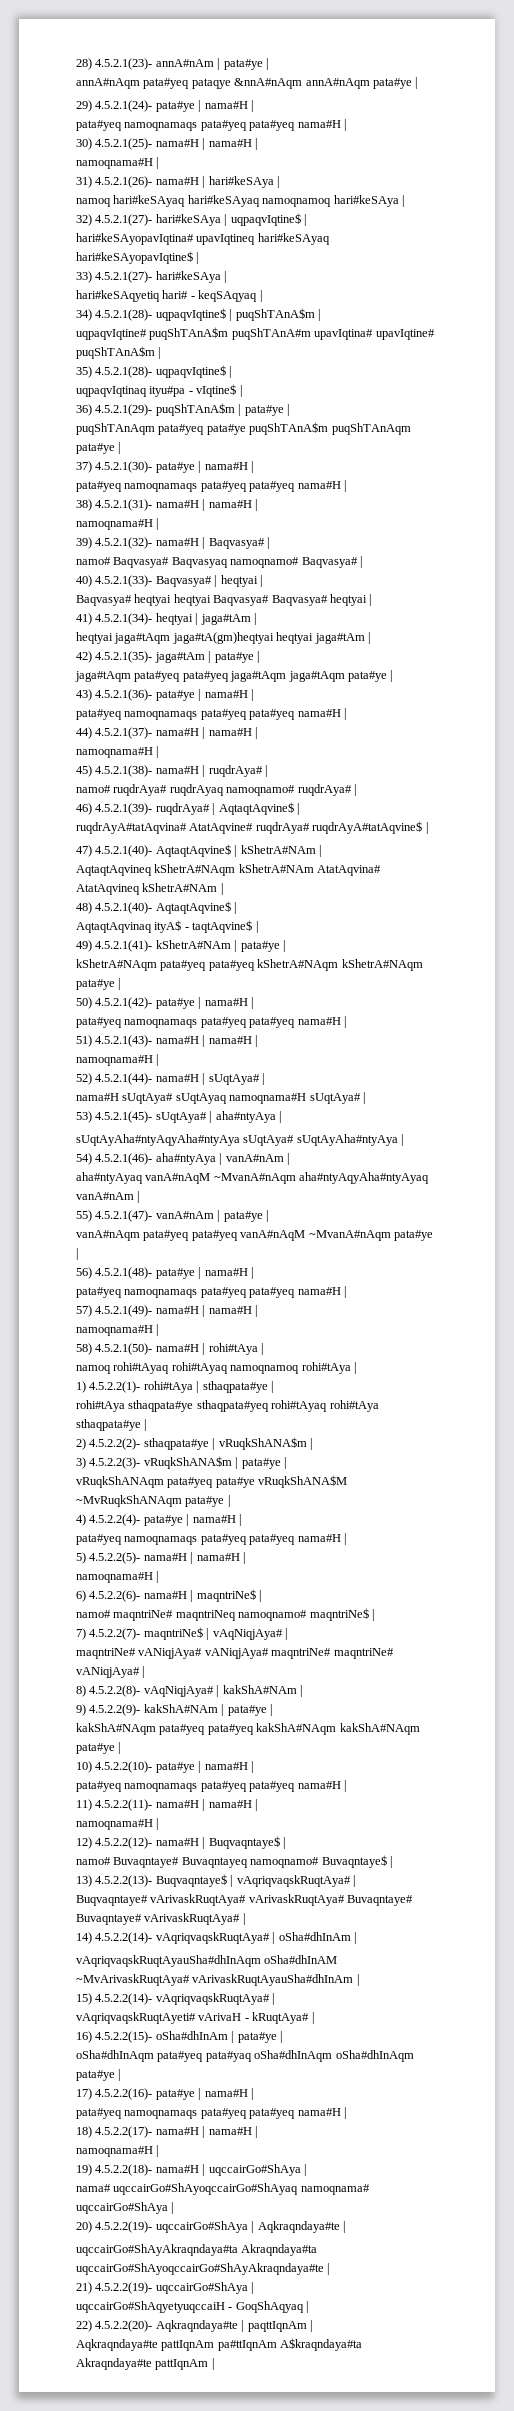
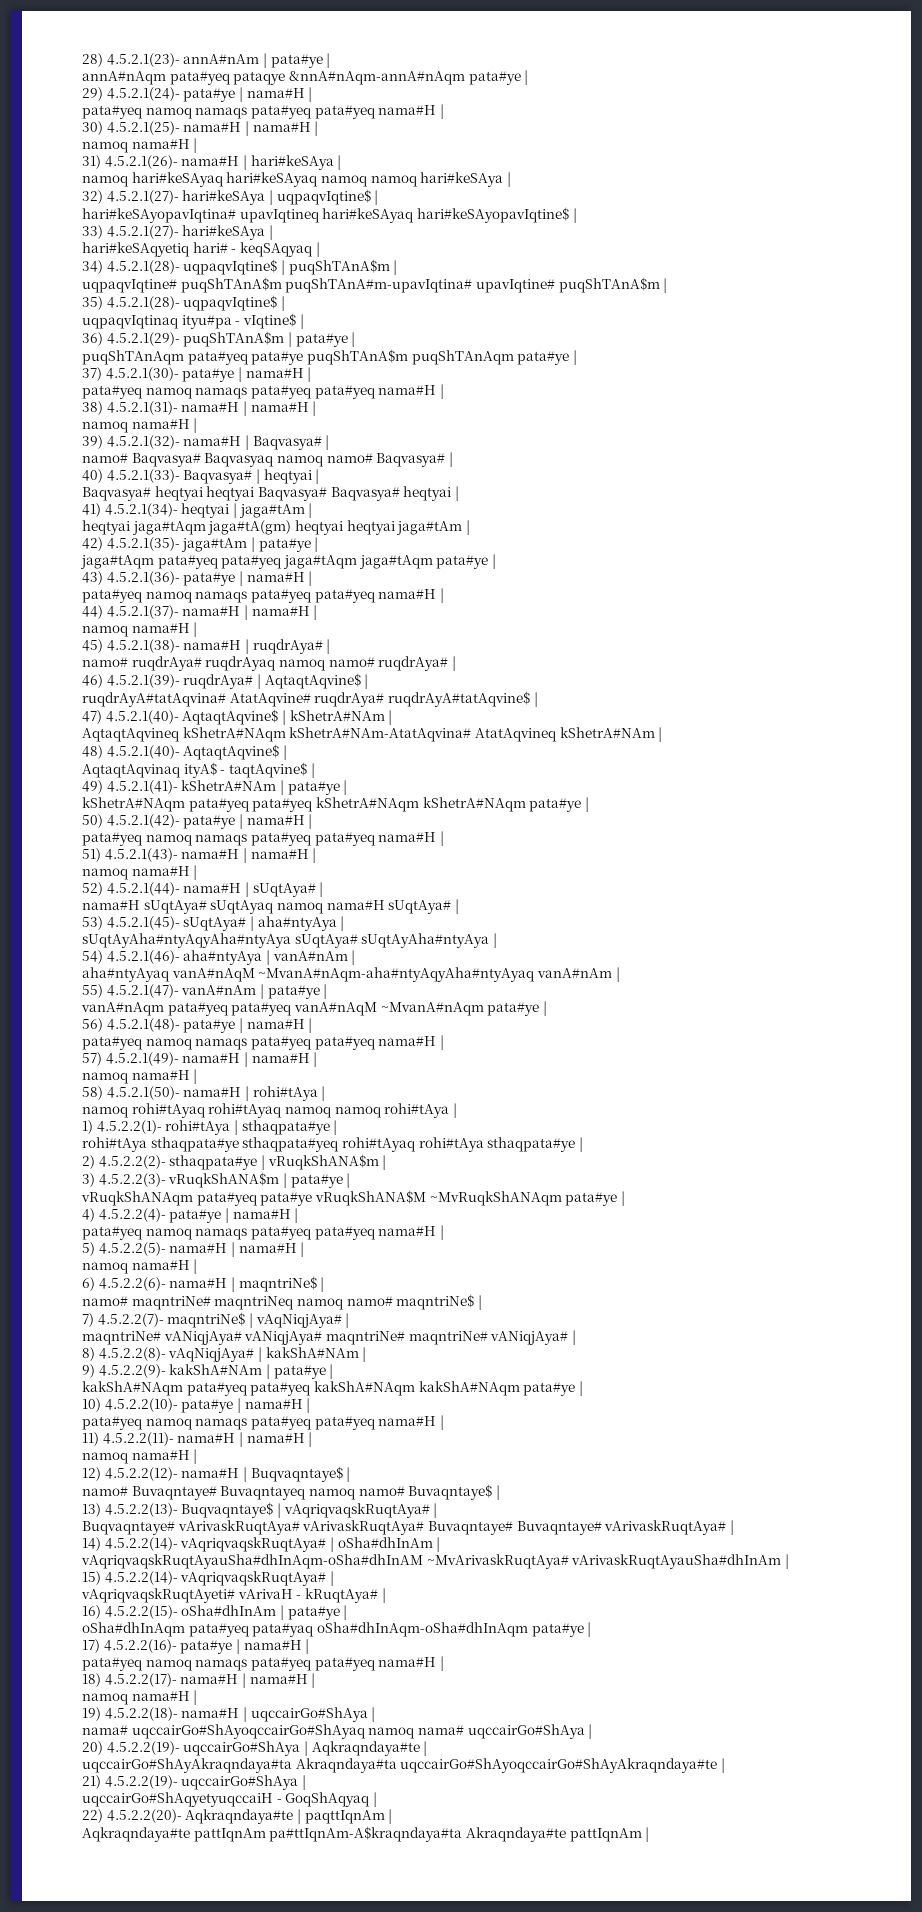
[234,78,370,89] &nnA#nAqm annA#nAqm -> [288,71,465,85] &nnA#nAqm-annA#nAqm
[124,122,198,131] namoqnamaqs -> [145,107,248,119] namoq namaqs
[76,158,153,169] namoqnama#H -> [82,139,190,153] namoq nama#H
[262,198,332,207] namoqnamoq -> [320,175,418,187] namoq namoq
[231,328,374,340] puqShTAnA#m upavIqtina# -> [285,278,473,293] puqShTAnA#m-upavIqtina#
[124,483,198,492] namoqnamaqs -> [145,387,248,399] namoq namaqs
[76,519,153,530] namoqnama#H -> [82,419,190,433] namoq nama#H
[230,557,300,568] namoqnamo# -> [276,453,373,467] namoq namo#
[172,632,274,644] jaga#tA(gm)heqtyai -> [207,520,343,535] jaga#tA(gm) heqtyai
[124,711,198,720] namoqnamaqs -> [145,591,248,603] namoq namaqs
[76,747,153,758] namoqnama#H -> [82,623,190,637] namoq nama#H
[226,785,296,796] namoqnamo# -> [278,657,375,671] namoq namo#
[238,864,382,876] kShetrA#NAm AtatAqvina# -> [289,727,472,742] kShetrA#NAm-AtatAqvina#
[124,1019,198,1028] namoqnamaqs -> [145,834,248,846] namoq namaqs
[76,1055,153,1066] namoqnama#H -> [82,866,190,880] namoq nama#H
[229,1093,307,1104] namoqnama#H -> [276,900,385,914] namoq nama#H
[213,1172,430,1184] ~MvanA#nAqm aha#ntyAqyAha#ntyAyaq -> [258,967,536,982] ~MvanA#nAqm-aha#ntyAqyAha#ntyAyaq
[124,1289,198,1298] namoqnamaqs -> [145,1038,248,1050] namoq namaqs
[76,1325,153,1336] namoqnama#H -> [82,1070,190,1084] namoq nama#H
[230,1365,300,1374] namoqnamoq -> [284,1106,382,1118] namoq namoq
[124,1536,198,1545] namoqnamaqs -> [145,1228,248,1240] namoq namaqs
[76,1572,153,1583] namoqnama#H -> [82,1260,190,1274] namoq nama#H
[238,1610,308,1621] namoqnamo# -> [296,1296,393,1310] namoq namo#
[124,1783,198,1792] namoqnamaqs -> [145,1418,248,1430] namoq namaqs
[76,1819,153,1830] namoqnama#H -> [82,1450,190,1464] namoq nama#H
[250,1857,320,1868] namoqnamo# -> [308,1486,405,1500] namoq namo#
[76,1955,338,1967] vAqriqvaqskRuqtAyauSha#dhInAqm oSha#dhInAM -> [81,1554,423,1569] vAqriqvaqskRuqtAyauSha#dhInAqm-oSha#dhInAM
[254,2050,414,2062] oSha#dhInAqm oSha#dhInAqm -> [316,1622,528,1637] oSha#dhInAqm-oSha#dhInAqm
[124,2110,198,2119] namoqnamaqs -> [145,1659,248,1671] namoq namaqs
[76,2146,153,2157] namoqnama#H -> [82,1691,190,1705] namoq nama#H
[300,2184,370,2195] namoqnama# -> [368,1725,464,1739] namoq nama#
[217,2338,363,2351] pa#ttIqnAm A$kraqndaya#ta -> [269,1826,463,1842] pa#ttIqnAm-A$kraqndaya#ta

